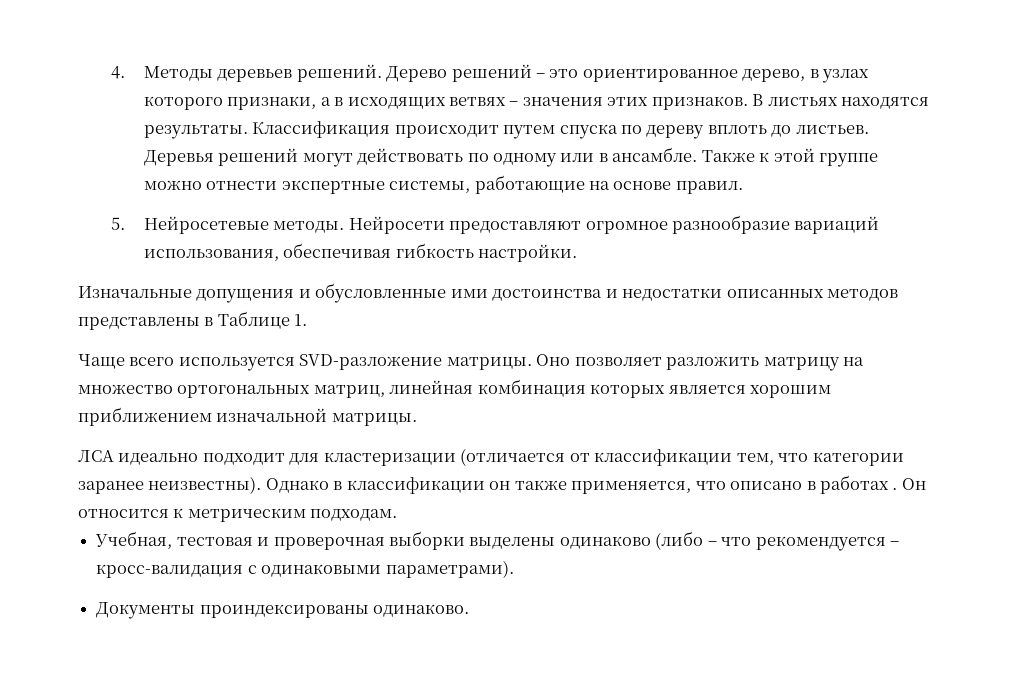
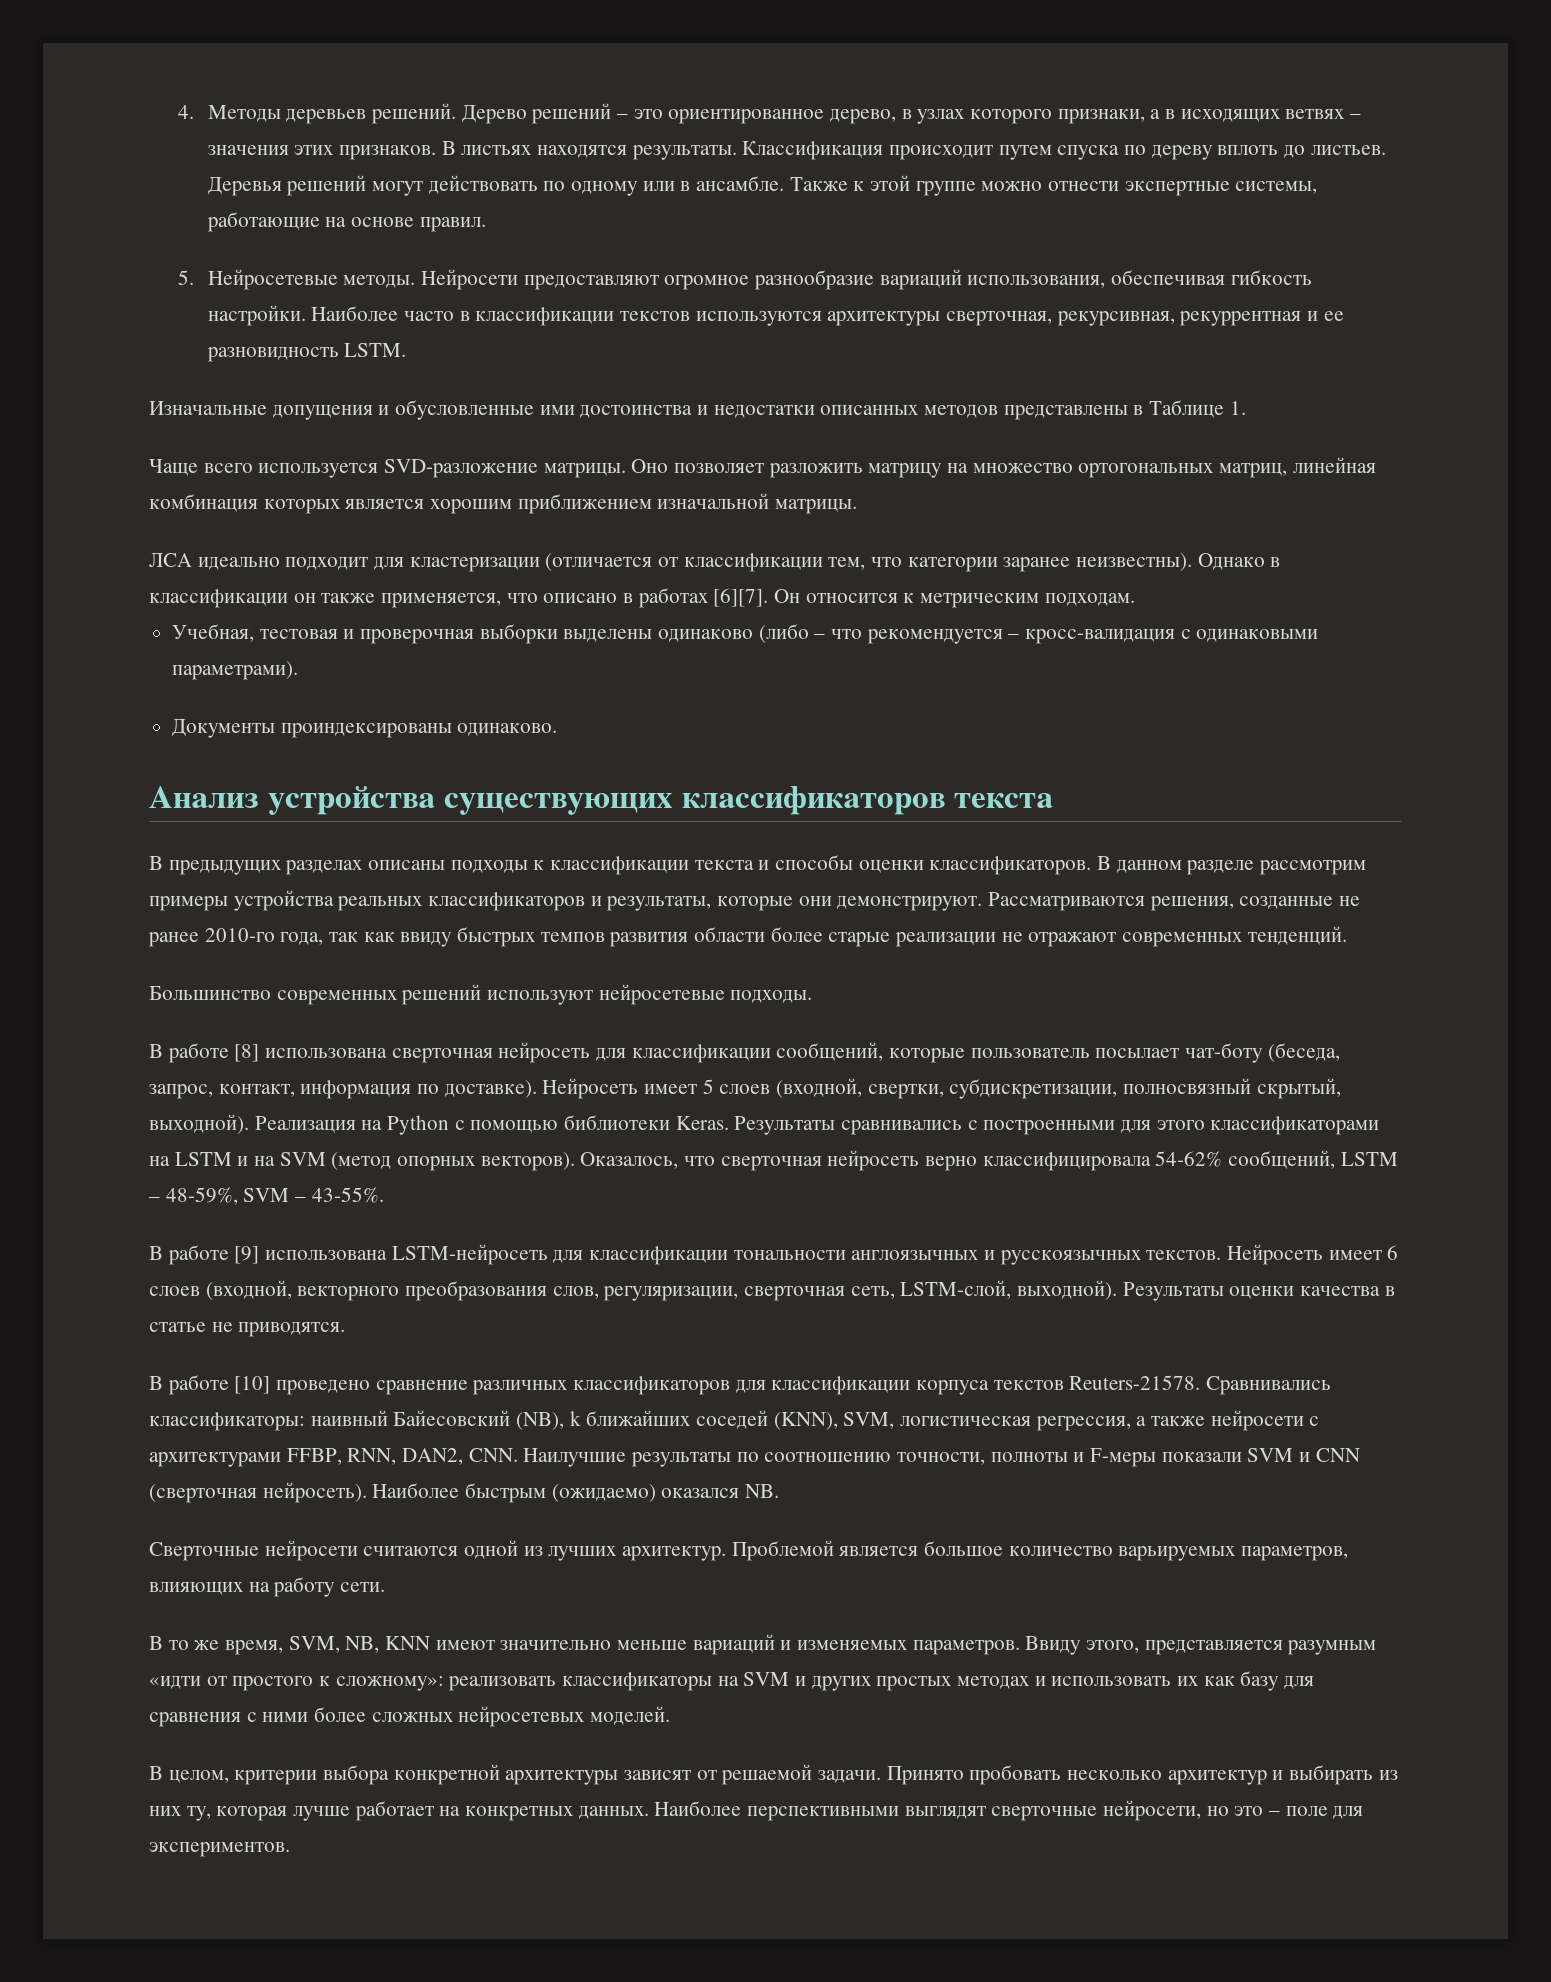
(578, 253) none -> [311,306,1344,326] [206,343,407,362] Наиболее часто в классификации текстов используются архитектуры сверточная, рекурсивная, рекуррентная и ее разновидность LSTM.
[892,487,898,490] . -> [713,588,769,607] [6][7].
(470, 610) none -> [149,786,1053,815] [149,855,1367,875] [149,890,1361,911] [148,926,1347,947] [149,984,813,1005] [149,1042,1340,1063] [149,1078,1341,1099] [149,1114,1380,1135] [149,1150,1398,1171] [149,1187,384,1205] [149,1244,1399,1265] [149,1280,1395,1301] [149,1322,346,1337] [149,1375,1332,1395] [149,1410,1320,1431] [149,1448,1360,1467] [149,1482,780,1503] [149,1540,1349,1561] [149,1577,386,1597] [149,1634,1377,1655] [149,1671,1315,1691] [149,1706,671,1727] [149,1764,1398,1785] [149,1800,1364,1821] [149,1842,290,1857] // Анализ устройства существующих классификаторов текста // В предыдущих разделах описаны подходы к классификации текста и способы оценки классификаторов. В данном разделе рассмотрим примеры устройства реальных классификаторов и результаты, которые они демонстрируют. Рассматриваются решения, созданные не ранее 2010-го года, так как ввиду быстрых темпов развития области более старые реализации не отражают современных тенденций. // Большинство современных решений используют нейросетевые подходы. // В работе [8] использована сверточная нейросеть для классификации сообщений, которые пользователь посылает чат-боту (беседа, запрос, контакт, информация по доставке). Нейросеть имеет 5 слоев (входной, свертки, субдискретизации, полносвязный скрытый, выходной). Реализация на Python с помощью библиотеки Keras. Результаты сравнивались с построенными для этого классификаторами на LSTM и на SVM (метод опорных векторов). Оказалось, что сверточная нейросеть верно классифицировала 54-62% сообщений, LSTM – 48-59%, SVM – 43-55%. // В работе [9] использована LSTM-нейросеть для классификации тональности англоязычных и русскоязычных текстов. Нейросеть имеет 6 слоев (входной, векторного преобразования слов, регуляризации, сверточная сеть, LSTM-слой, выходной). Результаты оценки качества в статье не приводятся. // В работе [10] проведено сравнение различных классификаторов для классификации корпуса текстов Reuters-21578. Сравнивались классификаторы: наивный Байесовский (NB), k ближайших соседей (KNN), SVM, логистическая регрессия, а также нейросети с архитектурами FFBP, RNN, DAN2, CNN. Наилучшие результаты по соотношению точности, полноты и F-меры показали SVM и CNN (сверточная нейросеть). Наиболее быстрым (ожидаемо) оказался NB. // Сверточные нейросети считаются одной из лучших архитектур. Проблемой является большое количество варьируемых параметров, влияющих на работу сети. // В то же время, SVM, NB, KNN имеют значительно меньше вариаций и изменяемых параметров. Ввиду этого, представляется разумным «идти от простого к сложному»: реализовать классификаторы на SVM и других простых методах и использовать их как базу для сравнения с ними более сложных нейросетевых моделей. // В целом, критерии выбора конкретной архитектуры зависят от решаемой задачи. Принято пробовать несколько архитектур и выбирать из них ту, которая лучше работает на конкретных данных. Наиболее перспективными выглядят сверточные нейросети, но это – поле для экспериментов.

